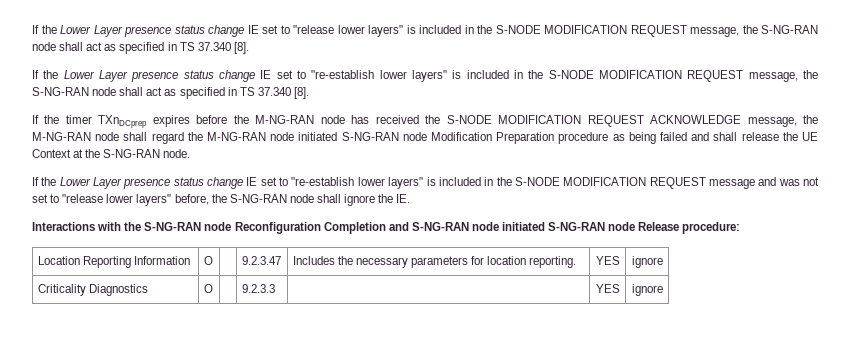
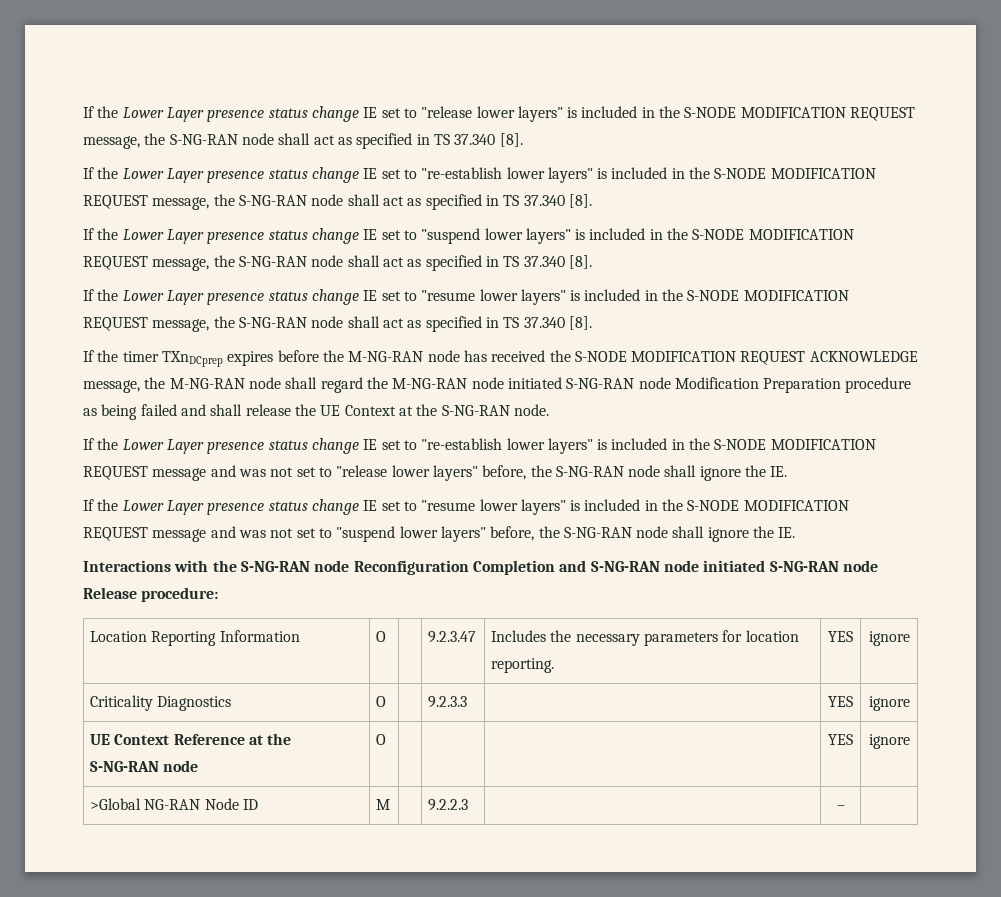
(309, 93) none -> [83,228,854,244] [83,255,592,271] [83,289,849,305] [83,316,592,332] // If the Lower Layer presence status change IE set to "suspend lower layers" is included in the S-NODE MODIFICATION REQUEST message, the S-NG-RAN node shall act as specified in TS 37.340 [8]. // If the Lower Layer presence status change IE set to "resume lower layers" is included in the S-NODE MODIFICATION REQUEST message, the S-NG-RAN node shall act as specified in TS 37.340 [8].
(411, 198) none -> [83,499,849,515] [83,526,796,542] // If the Lower Layer presence status change IE set to "resume lower layers" is included in the S-NODE MODIFICATION REQUEST message and was not set to "suspend lower layers" before, the S-NG-RAN node shall ignore the IE.
(663, 290) none -> [90,733,292,745] [90,760,199,772] [376,734,387,745] [828,734,853,745] [868,734,910,749] [90,798,259,810] [376,799,391,810] [428,799,469,811] [836,805,845,810] // UE Context Reference at the S-NG-RAN node | O | | | | YES | ignore // >Global NG-RAN Node ID | M | | 9.2.2.3 | | – |

